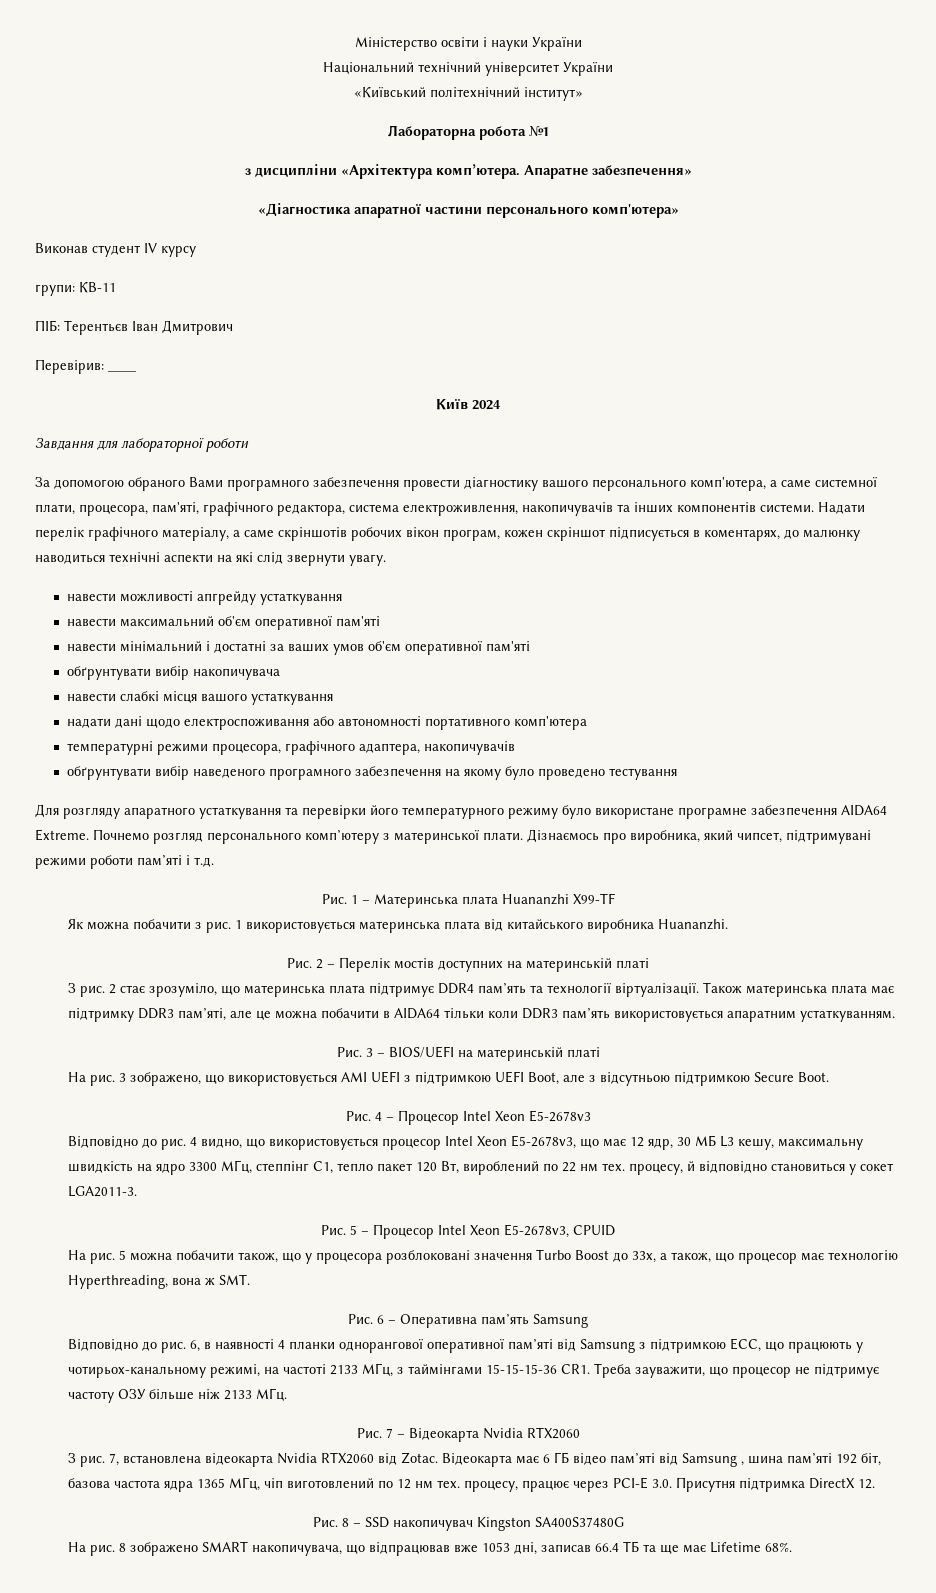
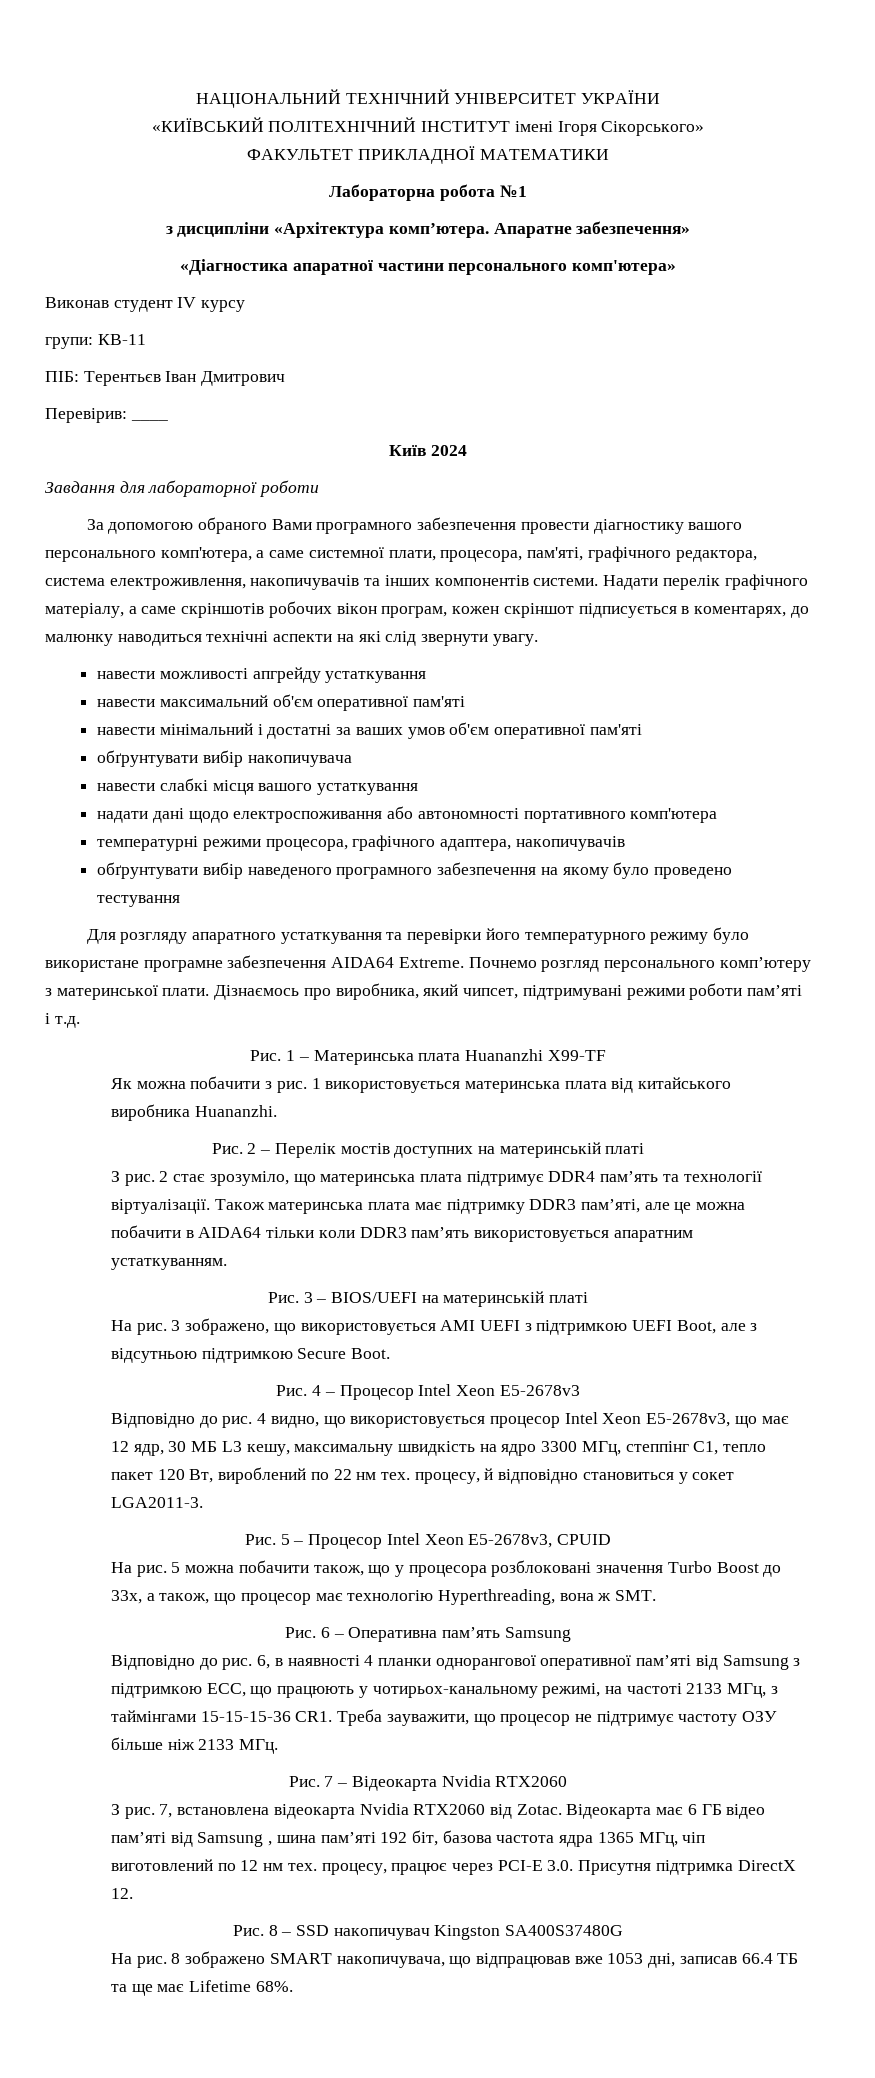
[354,37,582,51] [323,62,613,76] [353,87,583,101] Міністерство освіти і науки України // Національний технічний університет України // «Київський політехнічний інститут» -> [195,89,661,108] [151,117,705,136] [247,146,609,164] НАЦІОНАЛЬНИЙ ТЕХНІЧНИЙ УНІВЕРСИТЕТ УКРАЇНИ // «КИЇВСЬКИЙ ПОЛІТЕХНІЧНИЙ ІНСТИТУТ імені Ігоря Сікорського» // ФАКУЛЬТЕТ ПРИКЛАДНОЇ МАТЕМАТИКИ

